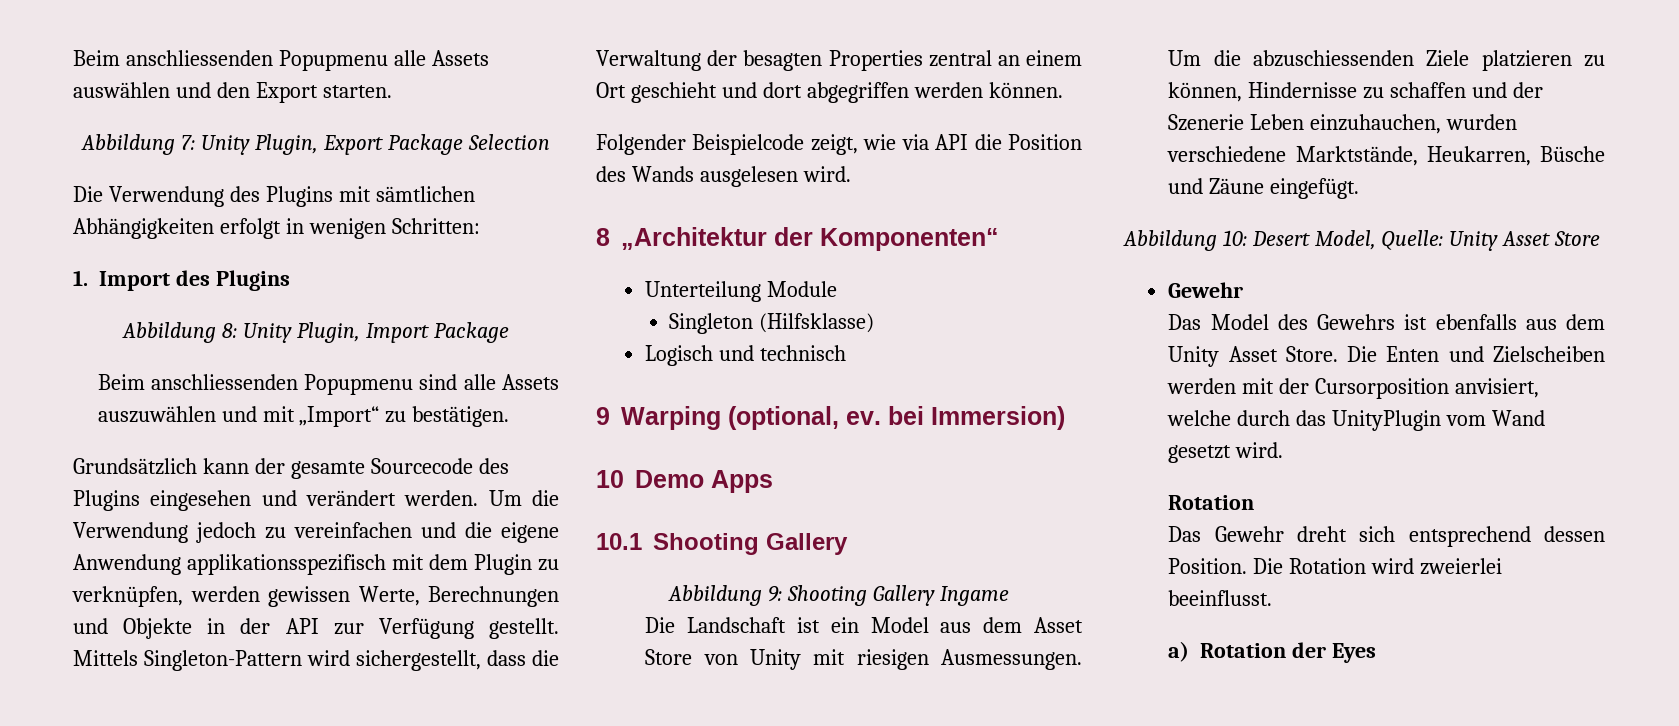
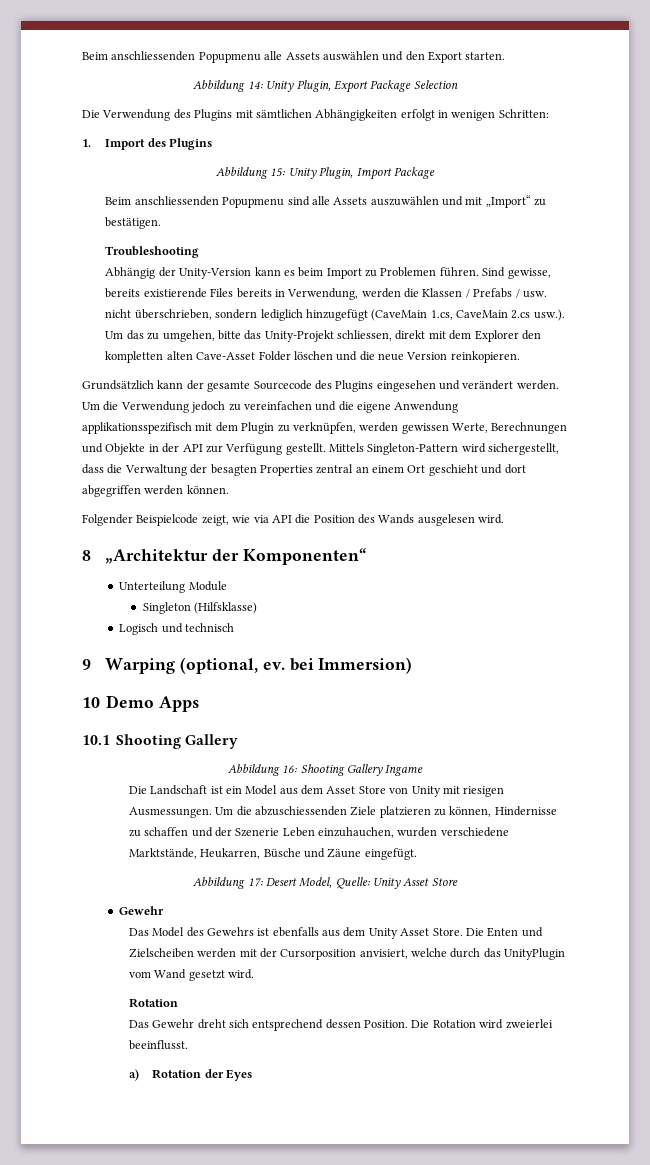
[181,135,196,150] 7: -> [247,81,263,89] 14:
[222,323,238,338] 8: -> [270,168,286,177] 15:
(510, 416) none -> [105,246,200,258] [105,267,551,279] [105,288,547,300] [105,309,565,321] [105,330,541,342] [105,351,520,363] // Troubleshooting // Abhängig der Unity-Version kann es beim Import zu Problemen führen. Sind gewisse, bereits existierende Files bereits in Verwendung, werden die Klassen / Prefabs / usw. nicht überschrieben, sondern lediglich hinzugefügt (CaveMain 1.cs, CaveMain 2.cs usw.). Um das zu umgehen, bitte das Unity-Projekt schliessen, direkt mit dem Explorer den kompletten alten Cave-Asset Folder löschen und die neue Version reinkopieren.
[768,586,783,602] 9: -> [282,765,298,773] 16:
[1222,230,1247,246] 10: -> [247,878,263,887] 17:

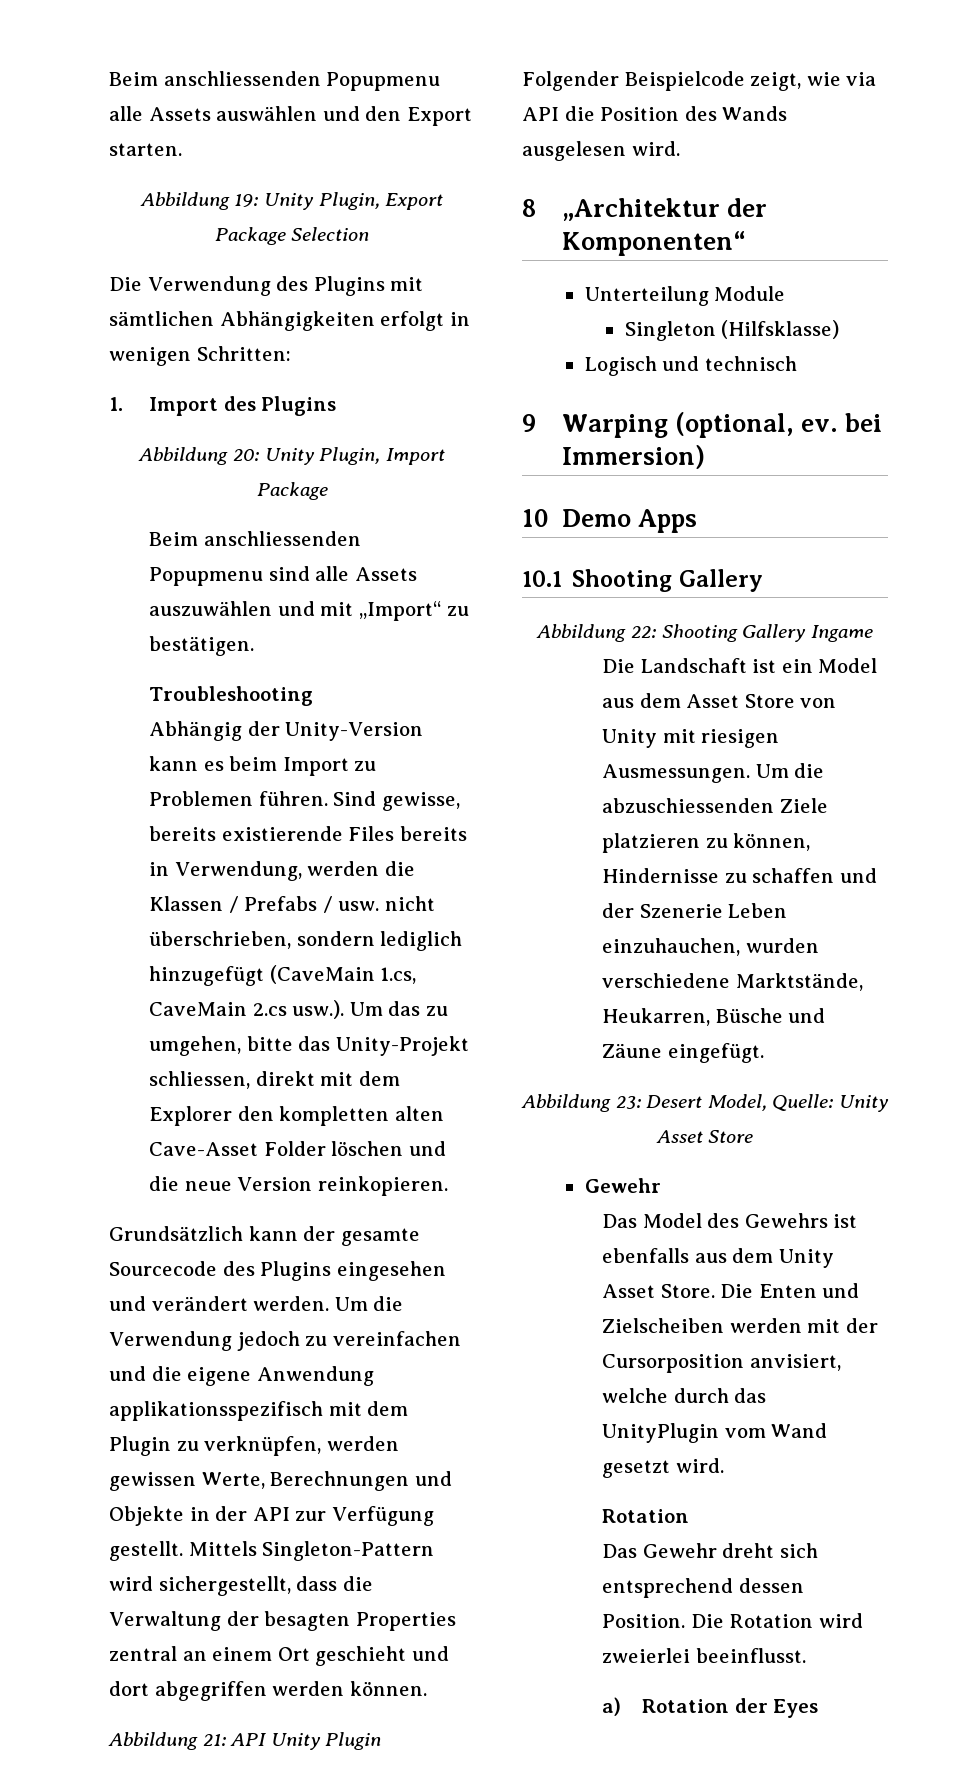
[247,81,263,89] 14: -> [234,194,259,207] 19:
[270,168,286,177] 15: -> [232,449,259,461] 20:
(229, 489) none -> [108,1732,382,1750] // Abbildung 21: API Unity Plugin
[282,765,298,773] 16: -> [630,626,656,638] 22:
[247,878,263,887] 17: -> [615,1096,641,1109] 23:

